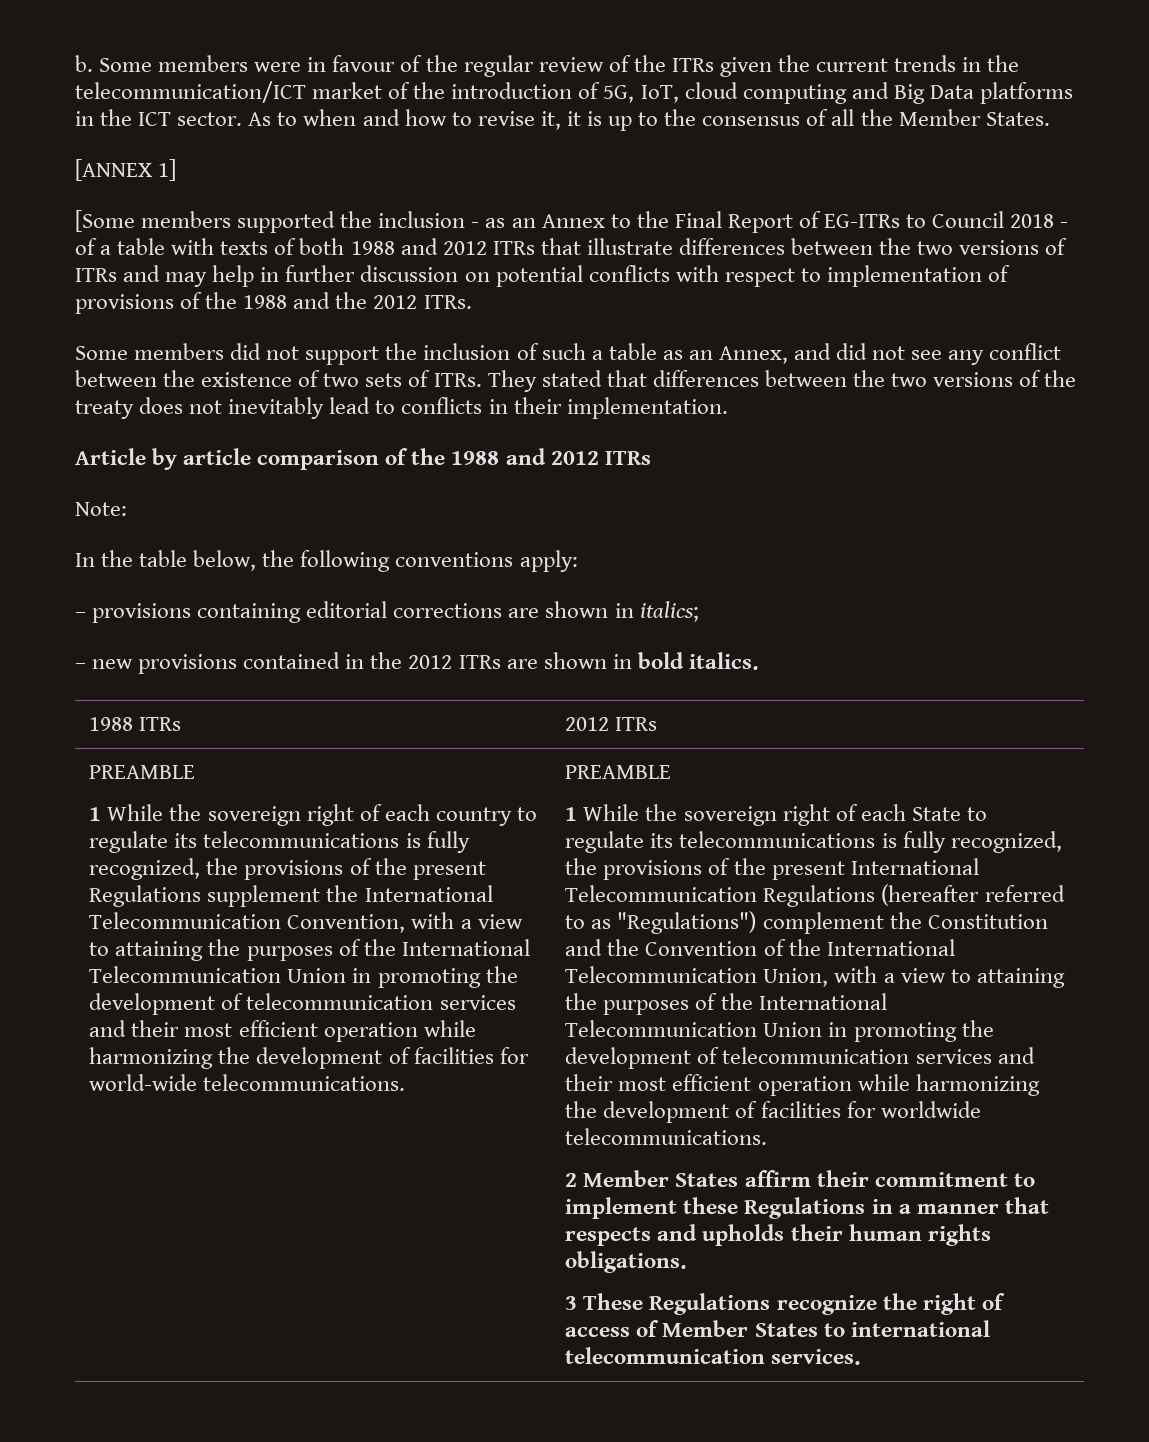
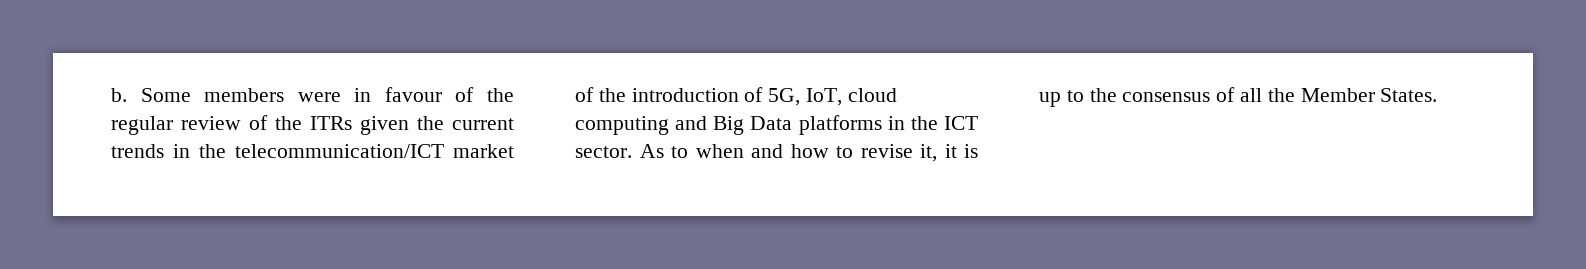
[75,159,177,181] [75,210,1069,233] [75,238,1068,255] [75,265,1011,287] [75,292,472,314] [75,343,1062,365] [75,370,1077,392] [75,397,728,419] [75,448,651,470] [75,502,127,516] [75,550,578,572] [75,601,699,623] [75,652,759,674] [89,717,182,731] [565,717,658,731] [89,765,196,779] [89,804,537,826] [89,831,470,853] [89,858,486,880] [89,885,493,907] [89,912,523,933] [89,939,530,961] [89,966,518,988] [89,993,516,1015] [89,1020,476,1042] [89,1047,529,1069] [89,1074,406,1091] [565,765,672,779] [565,804,987,826] [565,831,1062,853] [565,858,979,880] [565,884,1065,907] [565,911,1048,934] [565,939,955,956] [565,966,1065,988] [565,993,887,1015] [565,1020,994,1042] [565,1047,1035,1069] [565,1074,1040,1096] [565,1101,981,1123] [565,1128,768,1145] [565,1170,1035,1187] [565,1197,1049,1219] [565,1224,991,1246] [565,1251,688,1273] [565,1293,1005,1315] [565,1320,990,1337] [565,1347,862,1365] // [ANNEX 1] // [Some members supported the inclusion - as an Annex to the Final Report of EG-ITRs to Council 2018 - of a table with texts of both 1988 and 2012 ITRs that illustrate differences between the two versions of ITRs and may help in further discussion on potential conflicts with respect to implementation of provisions of the 1988 and the 2012 ITRs. // Some members did not support the inclusion of such a table as an Annex, and did not see any conflict between the existence of two sets of ITRs. They stated that differences between the two versions of the treaty does not inevitably lead to conflicts in their implementation. // Article by article comparison of the 1988 and 2012 ITRs // Note: // In the table below, the following conventions apply: // – provisions containing editorial corrections are shown in italics; // – new provisions contained in the 2012 ITRs are shown in bold italics. // 1988 ITRs | 2012 ITRs // PREAMBLE // 1 While the sovereign right of each country to regulate its telecommunications is fully recognized, the provisions of the present Regulations supplement the International Telecommunication Convention, with a view to attaining the purposes of the International Telecommunication Union in promoting the development of telecommunication services and their most efficient operation while harmonizing the development of facilities for world-wide telecommunications. | PREAMBLE // 1 While the sovereign right of each State to regulate its telecommunications is fully recognized, the provisions of the present International Telecommunication Regulations (hereafter referred to as "Regulations") complement the Constitution and the Convention of the International Telecommunication Union, with a view to attaining the purposes of the International Telecommunication Union in promoting the development of telecommunication services and their most efficient operation while harmonizing the development of facilities for worldwide telecommunications. // 2 Member States affirm their commitment to implement these Regulations in a manner that respects and upholds their human rights obligations. // 3 These Regulations recognize the right of access of Member States to international telecommunication services. -> (1438, 95) none

